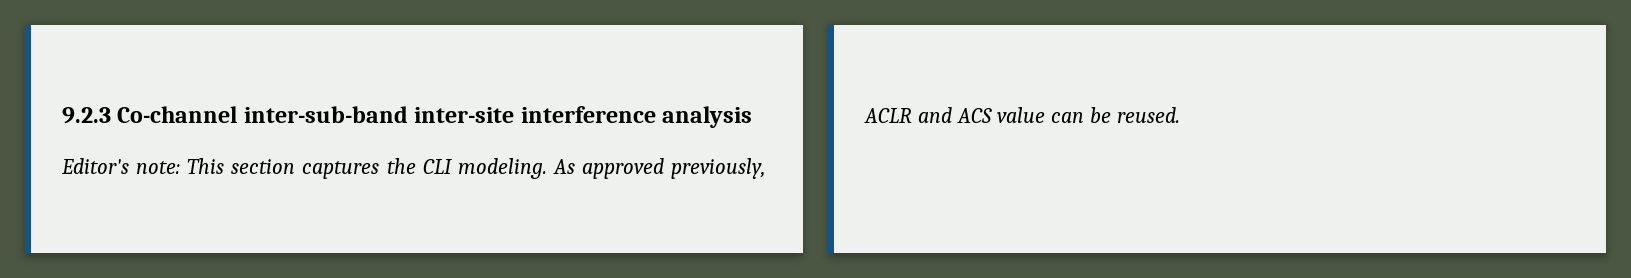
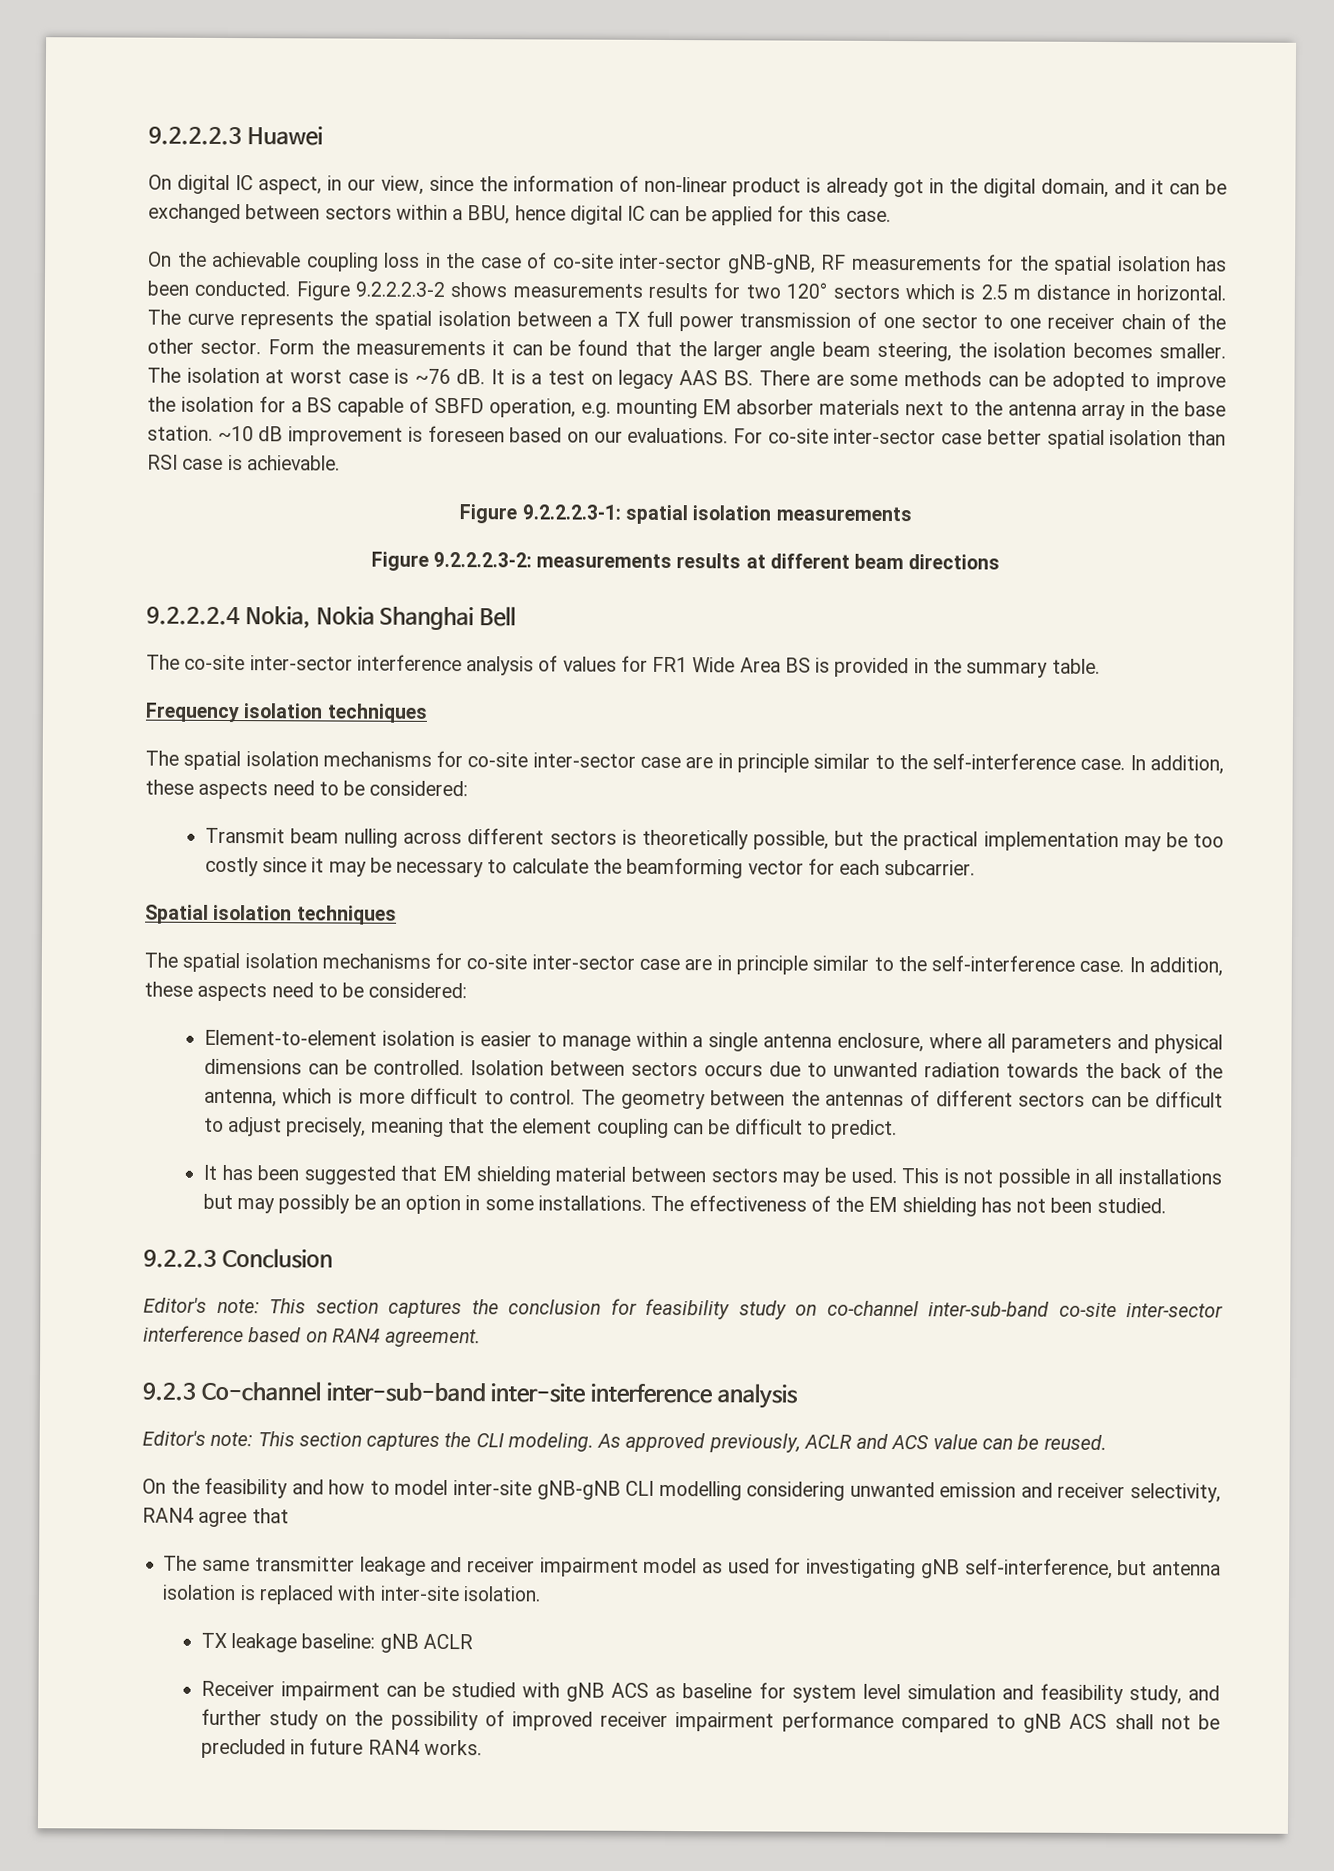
(62, 115) none -> [148,126,323,146] [148,174,1227,198] [148,203,891,226] [148,251,1227,276] [147,280,1227,301] [147,309,1226,332] [147,338,1227,362] [147,367,1226,392] [147,396,1227,421] [147,425,1227,449] [147,454,340,471] [459,504,912,525] [370,551,1001,571] [146,606,517,631] [146,654,1100,678] [145,702,428,723] [145,750,1224,775] [145,779,469,800] [204,827,1224,852] [204,856,976,879] [145,904,397,925] [144,952,1223,977] [144,981,468,1002] [203,1029,1224,1054] [203,1058,1223,1079] [203,1087,1223,1110] [203,1117,898,1140] [202,1164,1222,1188] [202,1193,1166,1217] [143,1247,333,1269] [143,1297,1223,1320] [143,1325,482,1348] 9.2.2.2.3 Huawei // On digital IC aspect, in our view, since the information of non-linear product is already got in the digital domain, and it can be exchanged between sectors within a BBU, hence digital IC can be applied for this case. // On the achievable coupling loss in the case of co-site inter-sector gNB-gNB, RF measurements for the spatial isolation has been conducted. Figure 9.2.2.2.3-2 shows measurements results for two 120° sectors which is 2.5 m distance in horizontal. The curve represents the spatial isolation between a TX full power transmission of one sector to one receiver chain of the other sector. Form the measurements it can be found that the larger angle beam steering, the isolation becomes smaller. The isolation at worst case is ~76 dB. It is a test on legacy AAS BS. There are some methods can be adopted to improve the isolation for a BS capable of SBFD operation, e.g. mounting EM absorber materials next to the antenna array in the base station. ~10 dB improvement is foreseen based on our evaluations. For co-site inter-sector case better spatial isolation than RSI case is achievable. // Figure 9.2.2.2.3-1: spatial isolation measurements // Figure 9.2.2.2.3-2: measurements results at different beam directions // 9.2.2.2.4 Nokia, Nokia Shanghai Bell // The co-site inter-sector interference analysis of values for FR1 Wide Area BS is provided in the summary table. // Frequency isolation techniques // The spatial isolation mechanisms for co-site inter-sector case are in principle similar to the self-interference case. In addition, these aspects need to be considered: // Transmit beam nulling across different sectors is theoretically possible, but the practical implementation may be too costly since it may be necessary to calculate the beamforming vector for each subcarrier. // Spatial isolation techniques // The spatial isolation mechanisms for co-site inter-sector case are in principle similar to the self-interference case. In addition, these aspects need to be considered: // Element-to-element isolation is easier to manage within a single antenna enclosure, where all parameters and physical dimensions can be controlled. Isolation between sectors occurs due to unwanted radiation towards the back of the antenna, which is more difficult to control. The geometry between the antennas of different sectors can be difficult to adjust precisely, meaning that the element coupling can be difficult to predict. // It has been suggested that EM shielding material between sectors may be used. This is not possible in all installations but may possibly be an option in some installations. The effectiveness of the EM shielding has not been studied. // 9.2.2.3 Conclusion // Editor's note: This section captures the conclusion for feasibility study on co-channel inter-sub-band co-site inter-sector interference based on RAN4 agreement. //
(1180, 115) none -> [142,1477,1221,1503] [142,1507,289,1528] [163,1555,1222,1580] [162,1584,541,1605] [200,1632,473,1653] [200,1680,1220,1705] [200,1708,1220,1733] [200,1738,482,1759] // On the feasibility and how to model inter-site gNB-gNB CLI modelling considering unwanted emission and receiver selectivity, RAN4 agree that // The same transmitter leakage and receiver impairment model as used for investigating gNB self-interference, but antenna isolation is replaced with inter-site isolation. // TX leakage baseline: gNB ACLR // Receiver impairment can be studied with gNB ACS as baseline for system level simulation and feasibility study, and further study on the possibility of improved receiver impairment performance compared to gNB ACS shall not be precluded in future RAN4 works.

